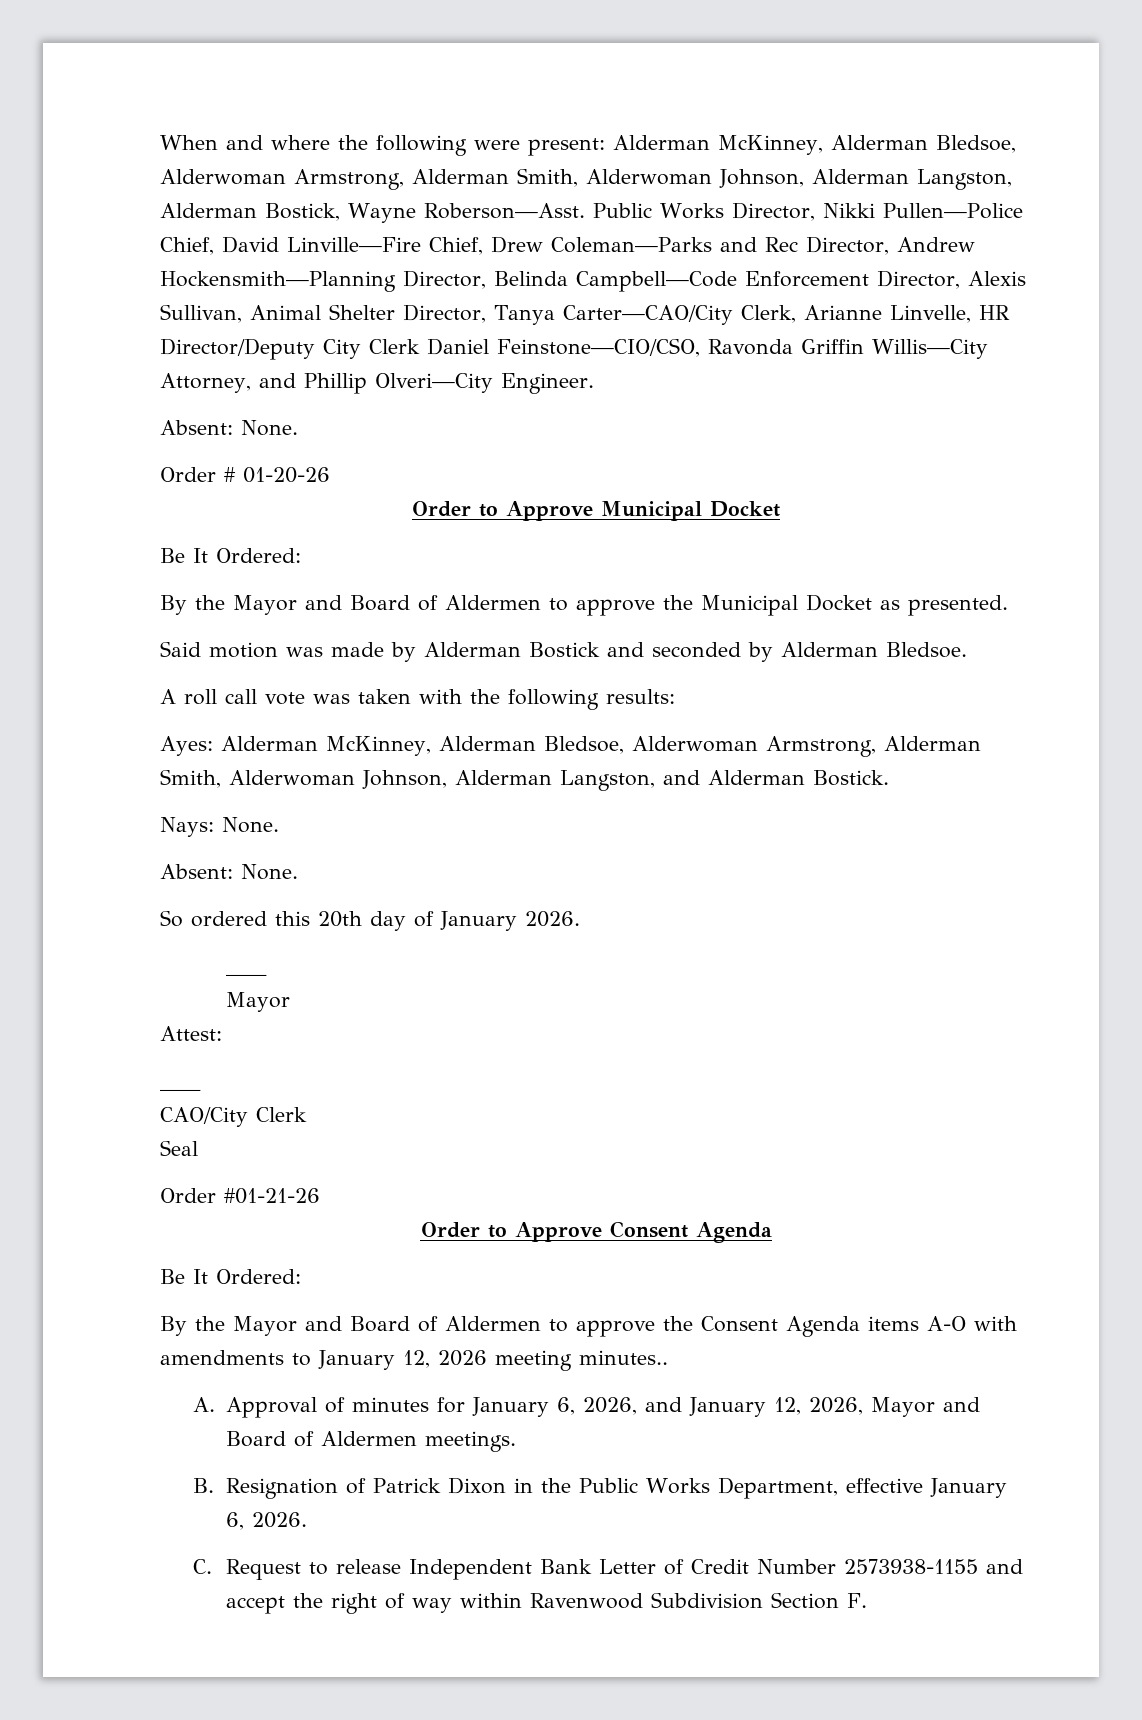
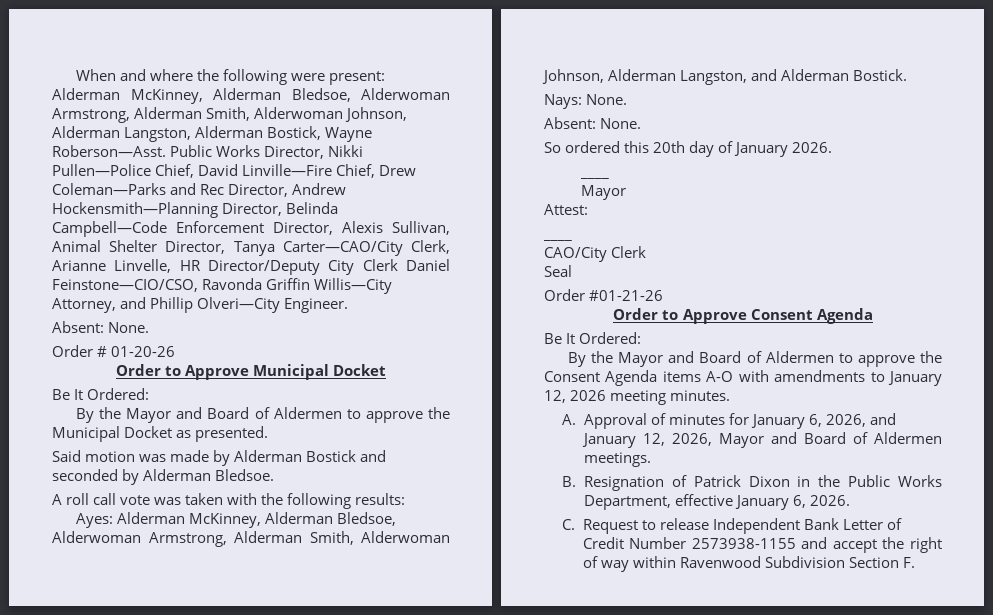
[579,1350,668,1365] minutes.. -> [670,390,731,401] minutes.

